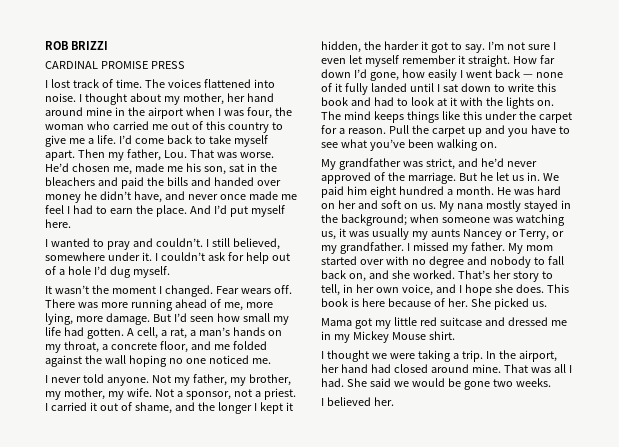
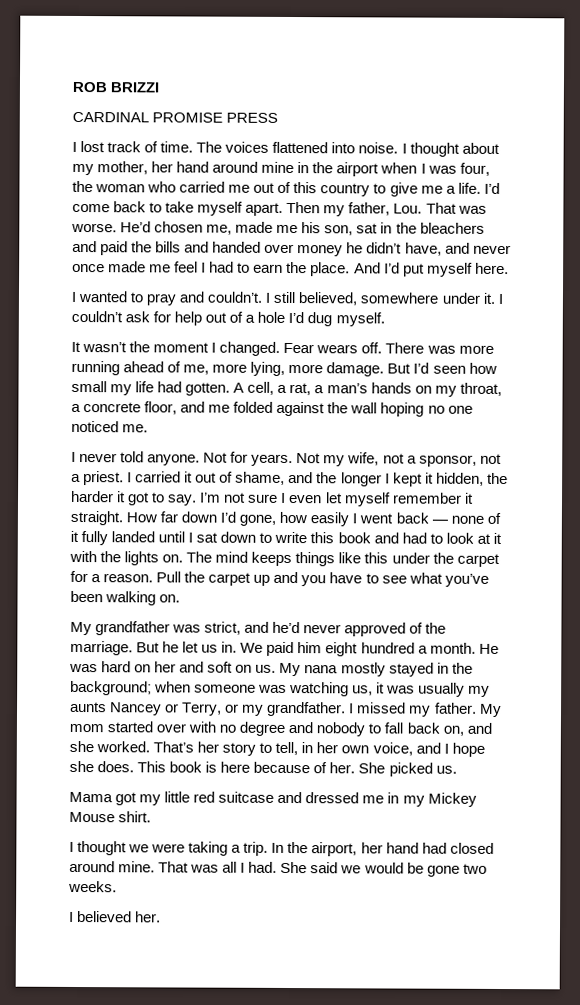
[173,374,291,386] [45,388,174,400] my father, my brother, my mother, my wife. Not -> [230,451,405,467] for years. Not my wife, not

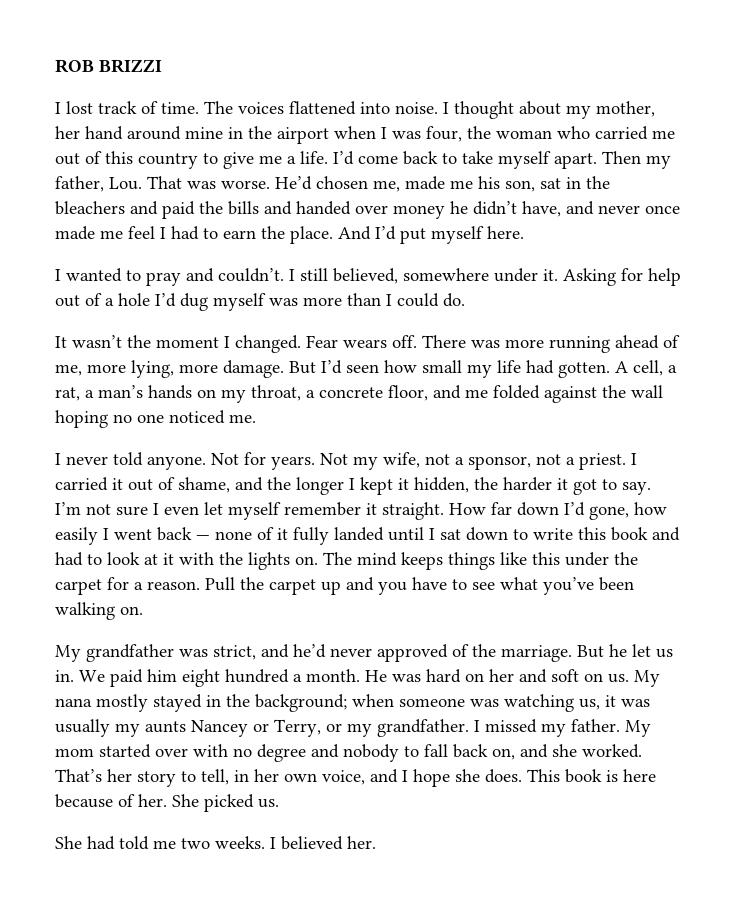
[72,111,279,123] // CARDINAL PROMISE PRESS -> (162, 66) none
[497,293,503,305] [71,310,151,323] I couldn’t ask -> [563,268,616,286] Asking
[335,312,385,327] myself. -> [213,293,465,311] myself was more than I could do.
[69,791,477,807] [69,811,152,823] [69,841,494,857] [69,860,460,877] Mama got my little red suitcase and dressed me in my Mickey Mouse shirt. // I thought we were taking a trip. In the airport, her hand had closed around mine. That was all I had. She said we would be gone -> [55,836,176,850] She had told me
(117, 886) // -> (265, 842) none

